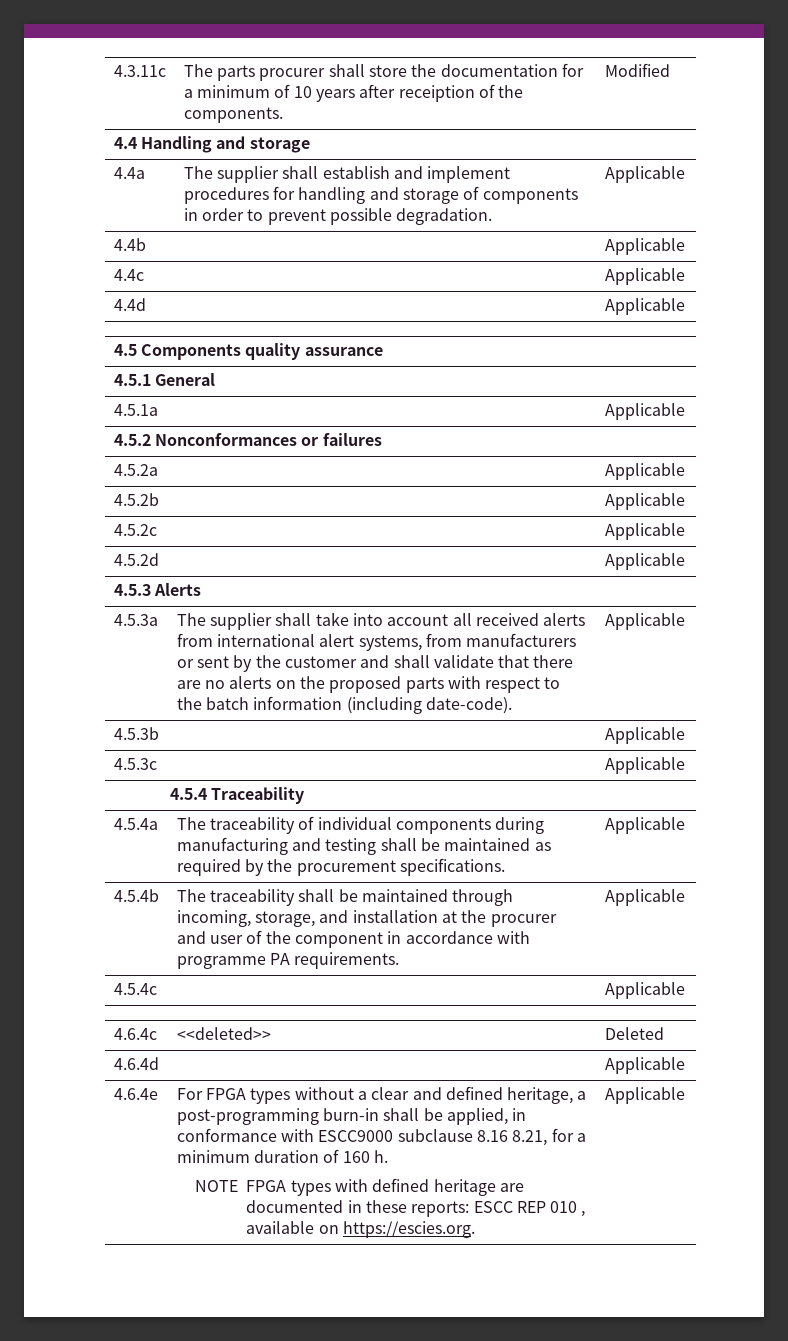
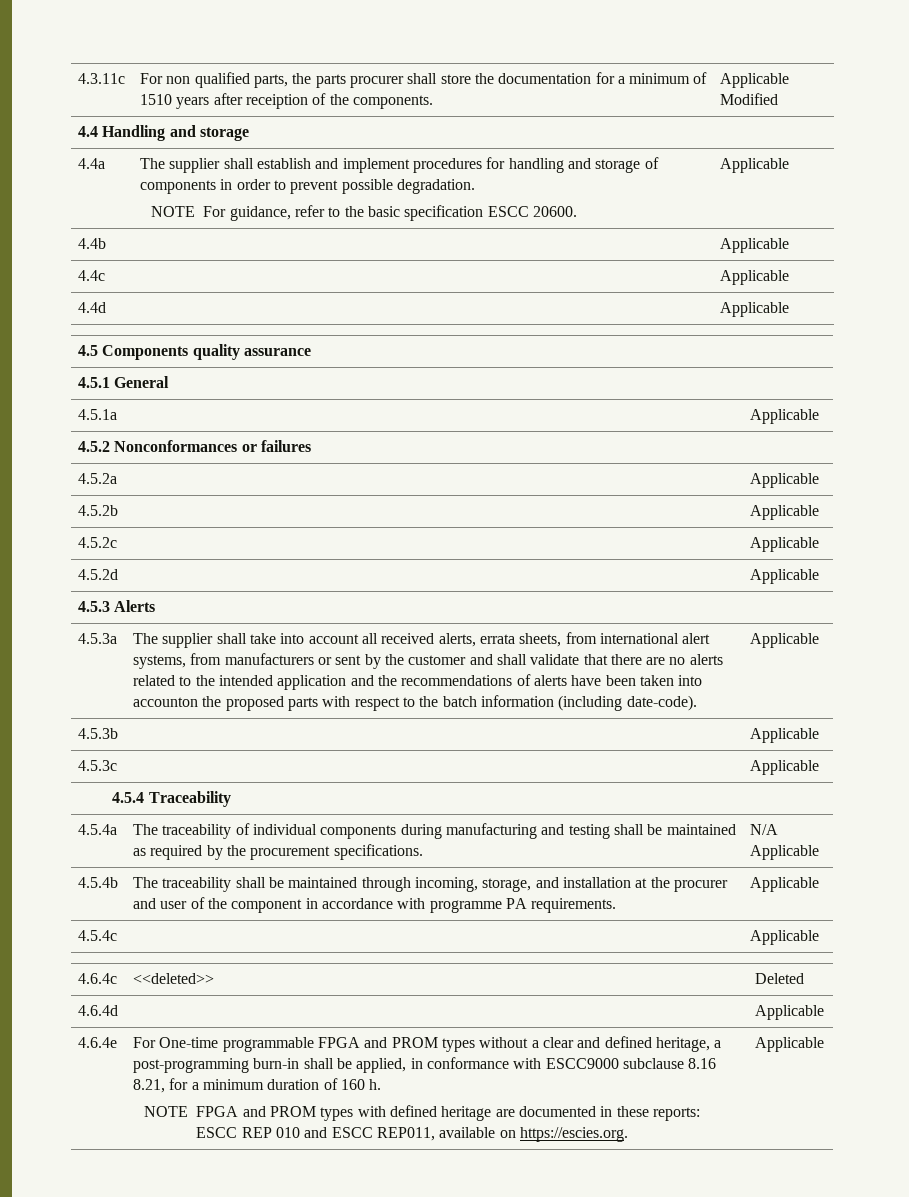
[183,64,213,77] The -> [140,72,312,88] For non qualified parts, the
[293,86,312,98] 10 -> [140,94,173,105] 1510
(283, 115) none -> [720,73,790,88] Applicable
(493, 216) none -> [151,205,578,221] // NOTE For guidance, refer to the basic specification ESCC 20600.
[543,613,586,626] alerts -> [438,633,562,647] alerts, errata sheets,
[275,680,296,689] on -> [133,674,703,690] [133,697,199,707] related to the intended application and the recommendations of alerts have been taken into accounton
(505, 867) none -> [750,824,779,835] N/A
[205,1088,246,1100] FPGA -> [159,1037,438,1052] One-time programmable FPGA and PROM
(287, 1186) none -> [242,1106,317,1117] and PROM
[581,1210,586,1217] , -> [304,1127,436,1141] and ESCC REP011,

